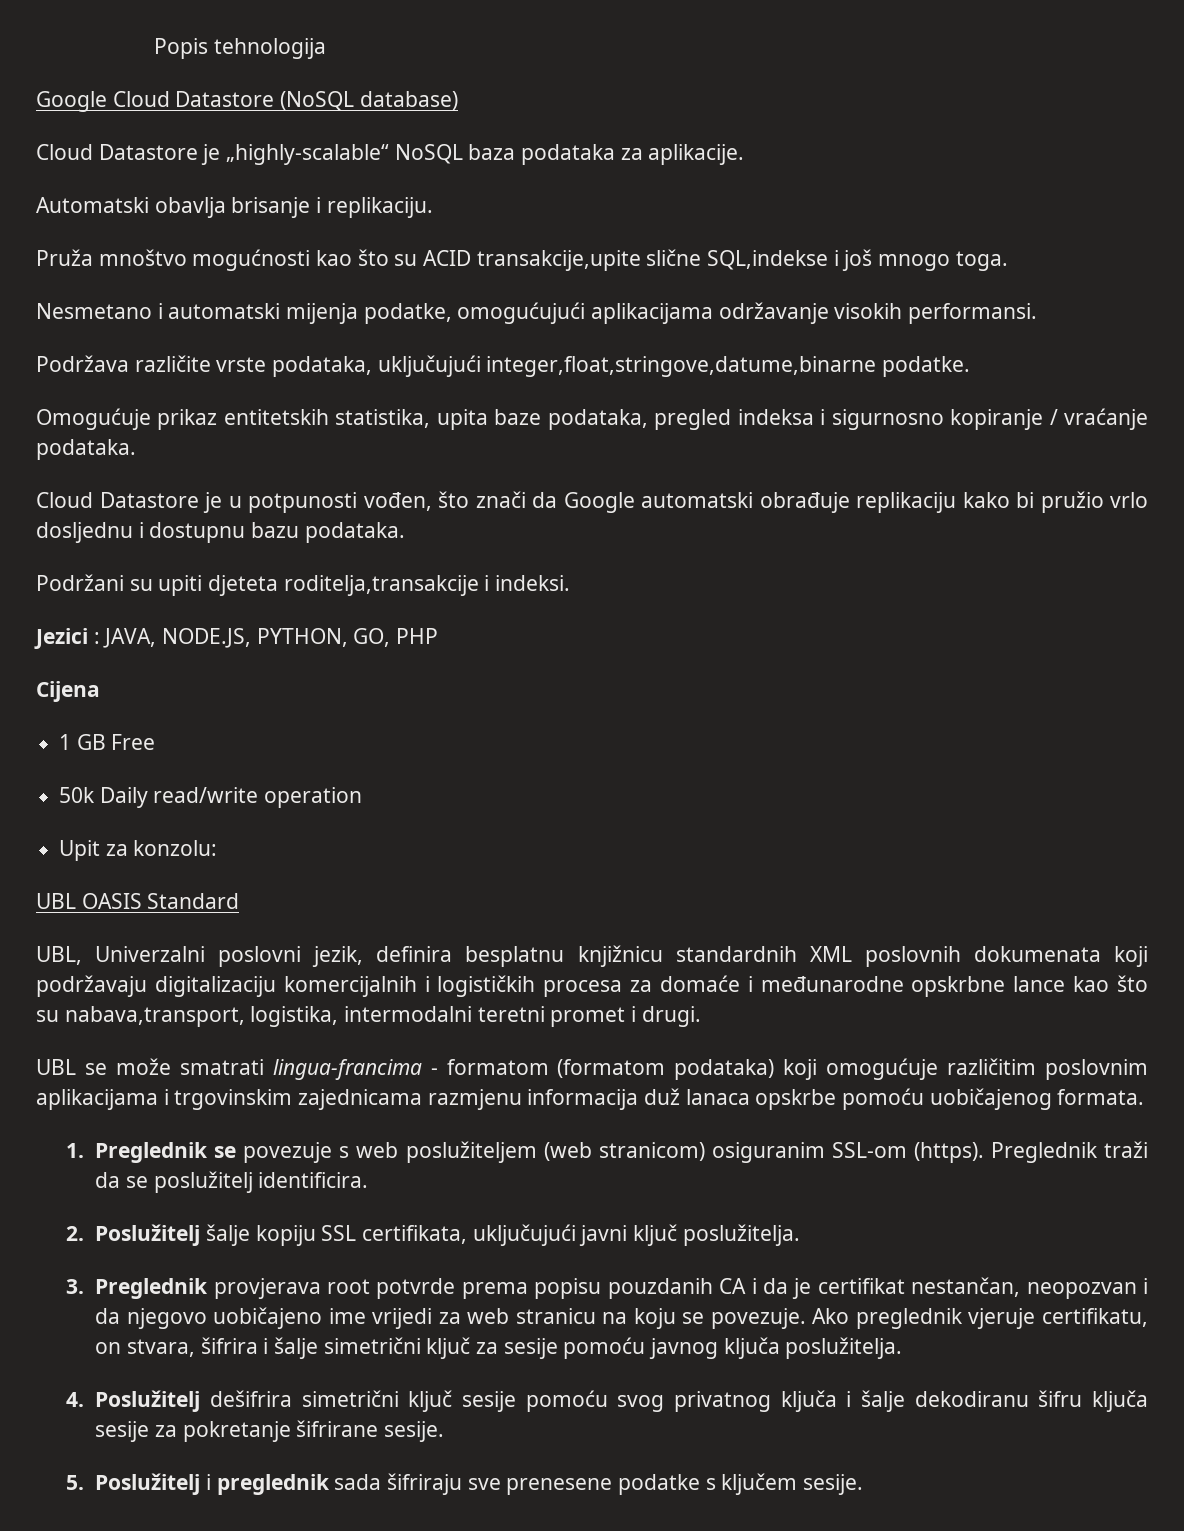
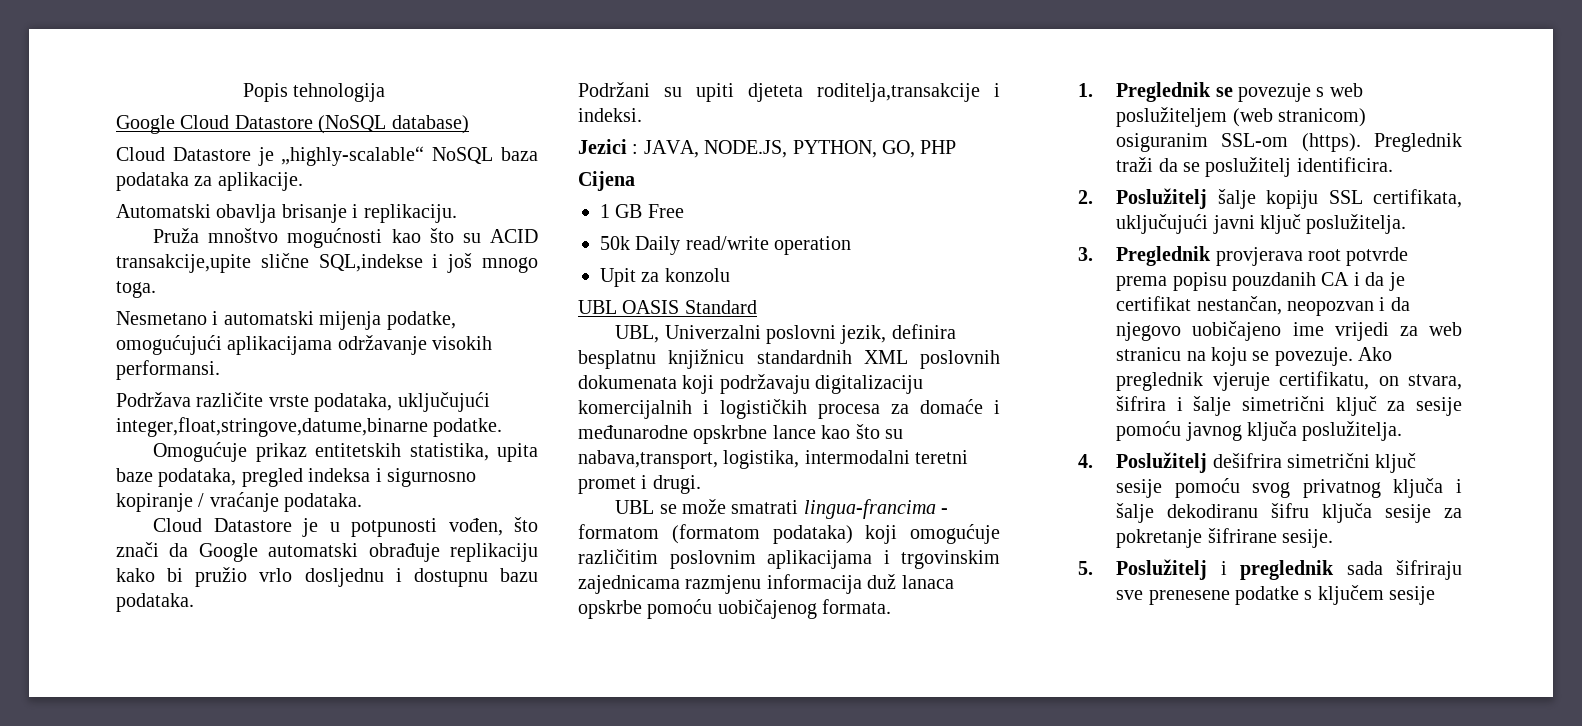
[133,840,218,856] konzolu: -> [664,268,730,282] konzolu
[802,1474,863,1495] sesije. -> [1389,586,1436,605] sesije

